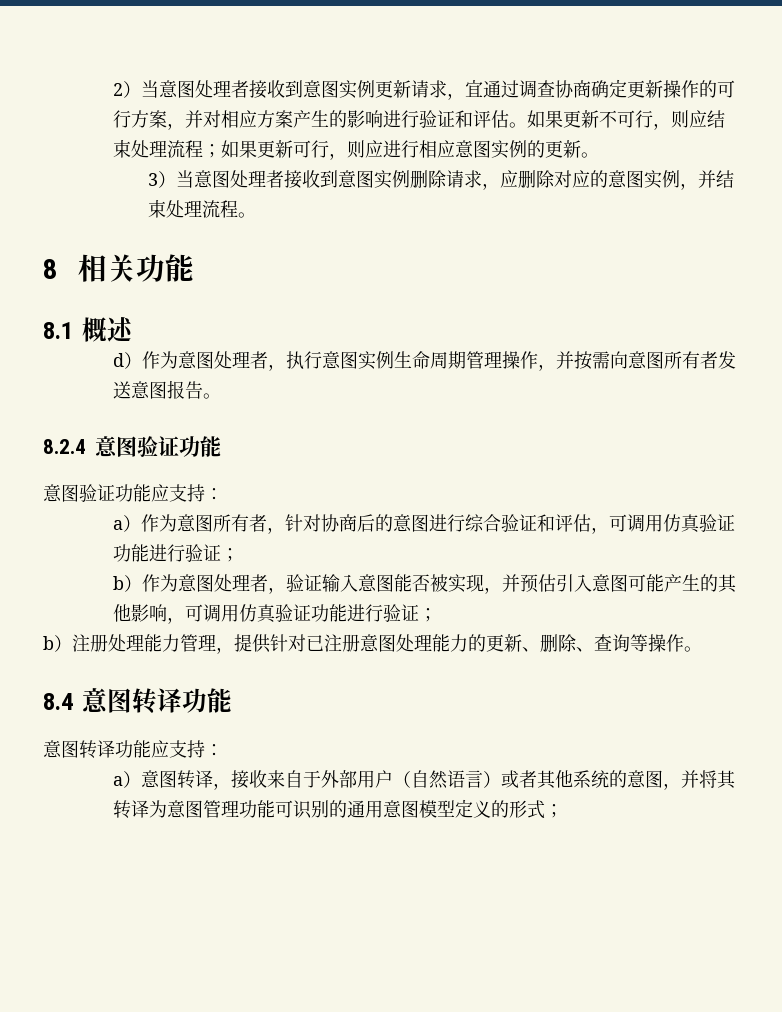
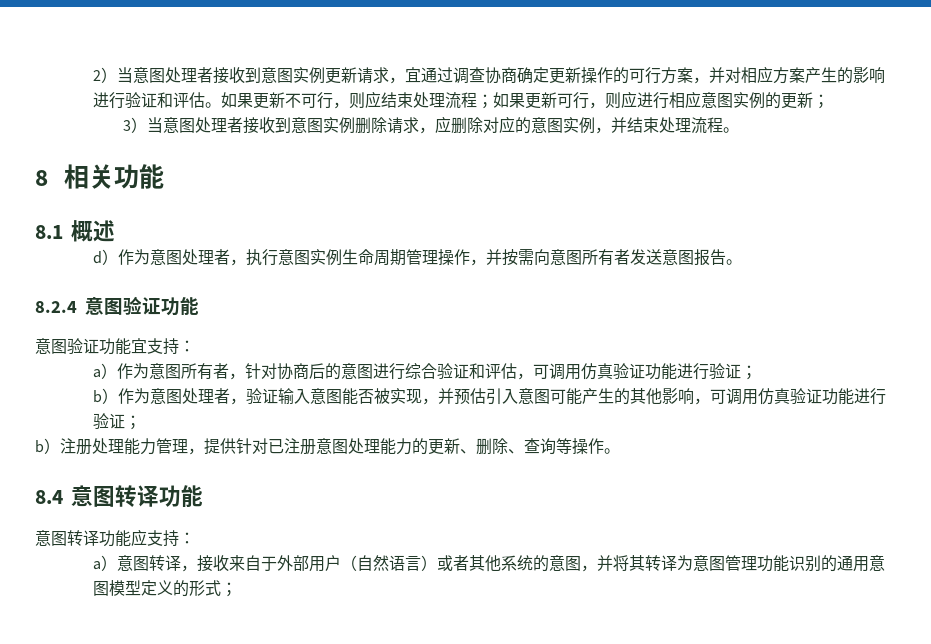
[581,152,600,158] 。 -> [813,94,830,109] ；
[151,484,169,502] 应 -> [131,338,147,354] 宜
[275,800,294,818] 可 -> (790, 563) none

